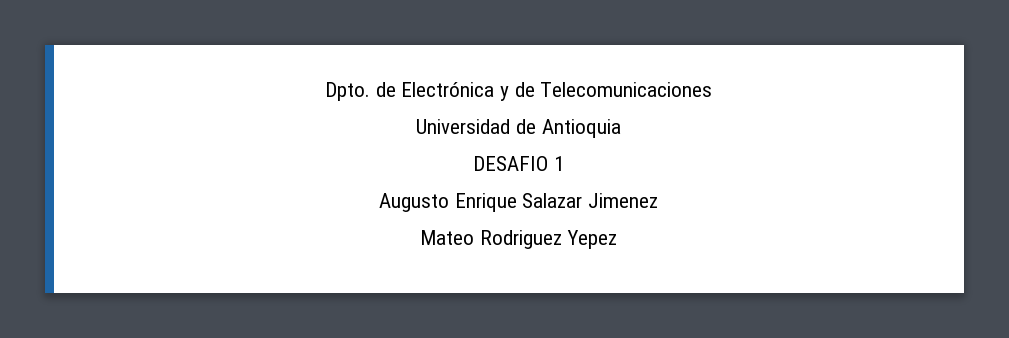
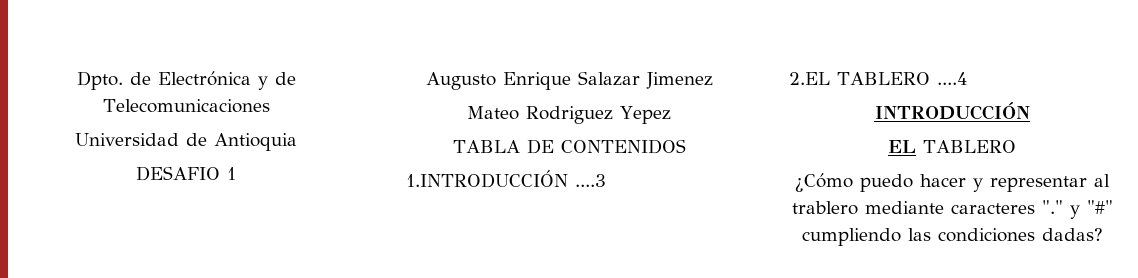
(618, 239) none -> [452,139,686,154] [406,170,606,188] [789,72,967,85] [874,102,1030,120] [888,140,1017,153] [795,173,1110,192] [791,200,1113,219] [801,228,1103,246] // TABLA DE CONTENIDOS // 1.INTRODUCCIÓN ....3 // 2.EL TABLERO ....4 // INTRODUCCIÓN // EL TABLERO // ¿Cómo puedo hacer y representar al trablero mediante caracteres "." y "#" cumpliendo las condiciones dadas?

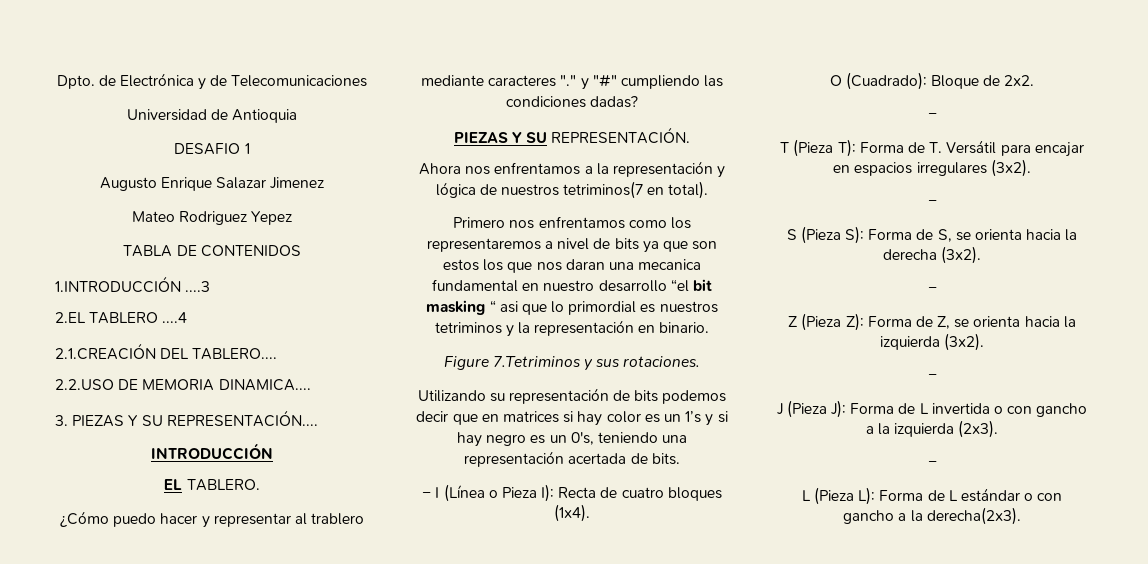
(967, 78) none -> [55,343,278,360] [55,379,311,391] [55,410,318,427] // 2.1.CREACIÓN DEL TABLERO.... // 2.2.USO DE MEMORIA DINAMICA.... // 3. PIEZAS Y SU REPRESENTACIÓN....
[923,140,1017,153] TABLERO -> [186,479,260,491] TABLERO.
(1103, 234) none -> [453,127,691,144] [418,161,726,178] [435,181,709,199] [453,216,691,229] [426,238,718,253] [442,259,702,273] [432,279,712,292] [426,300,718,315] [434,320,710,337] [443,356,701,371] [417,388,727,404] [416,411,728,426] [456,432,688,447] [464,451,680,467] [422,484,722,502] [554,504,590,522] [829,72,1035,90] [927,113,937,119] [780,139,1084,157] [833,159,1031,177] [927,200,937,206] [786,226,1078,244] [882,246,982,264] [927,287,937,293] [788,313,1076,331] [879,333,985,351] [927,374,937,380] [776,400,1088,418] [865,420,999,438] [927,461,937,467] [801,487,1063,505] [843,507,1021,525] // PIEZAS Y SU REPRESENTACIÓN. // Ahora nos enfrentamos a la representación y lógica de nuestros tetriminos(7 en total). // Primero nos enfrentamos como los representaremos a nivel de bits ya que son estos los que nos daran una mecanica fundamental en nuestro desarrollo “el bit masking “ asi que lo primordial es nuestros tetriminos y la representación en binario. // Figure 7.Tetriminos y sus rotaciones. // Utilizando su representación de bits podemos decir que en matrices si hay color es un 1’s y si hay negro es un 0's, teniendo una representación acertada de bits. // − I (Línea o Pieza I): Recta de cuatro bloques (1x4). // O (Cuadrado): Bloque de 2x2. // − // T (Pieza T): Forma de T. Versátil para encajar en espacios irregulares (3x2). // − // S (Pieza S): Forma de S, se orienta hacia la derecha (3x2). // − // Z (Pieza Z): Forma de Z, se orienta hacia la izquierda (3x2). // − // J (Pieza J): Forma de L invertida o con gancho a la izquierda (2x3). // − // L (Pieza L): Forma de L estándar o con gancho a la derecha(2x3).

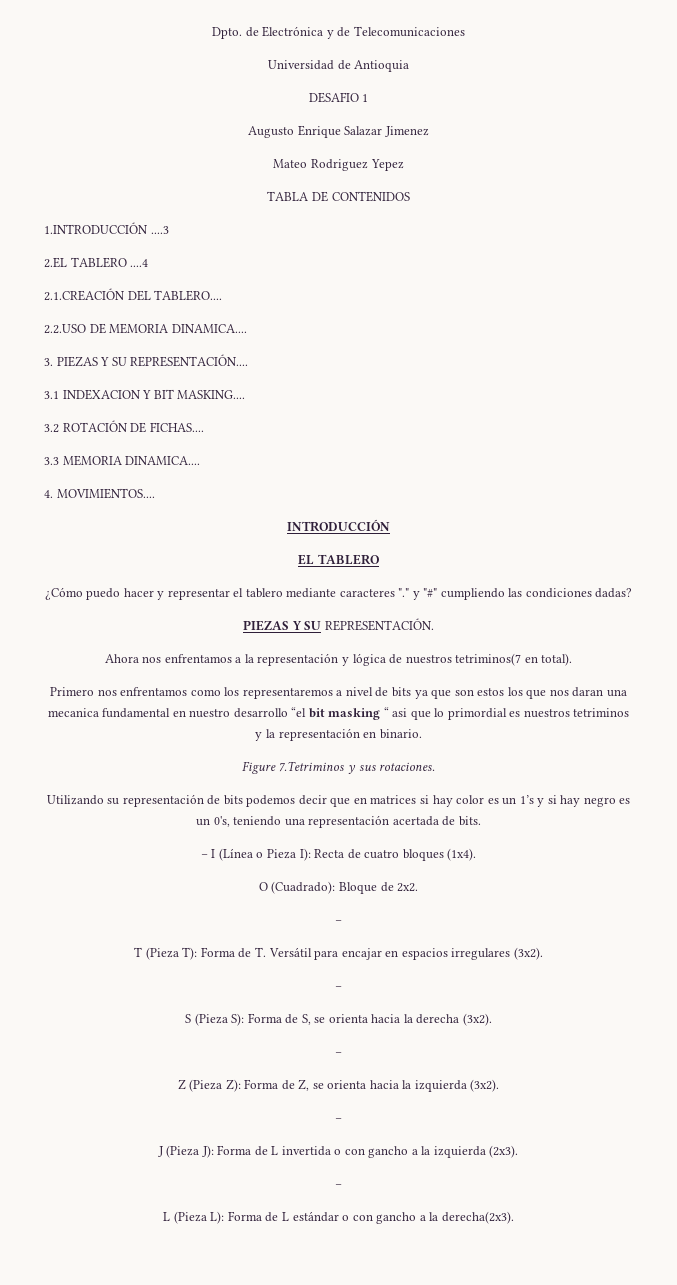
(318, 418) none -> [44,389,246,400] [44,420,204,433] [44,455,201,466] [44,488,155,499] // 3.1 INDEXACION Y BIT MASKING.... // 3.2 ROTACIÓN DE FICHAS.... // 3.3 MEMORIA DINAMICA.... // 4. MOVIMIENTOS....
[186,479,260,491] TABLERO. -> [317,554,380,565] TABLERO
[294,513,365,525] al trablero -> [233,588,283,598] el tablero

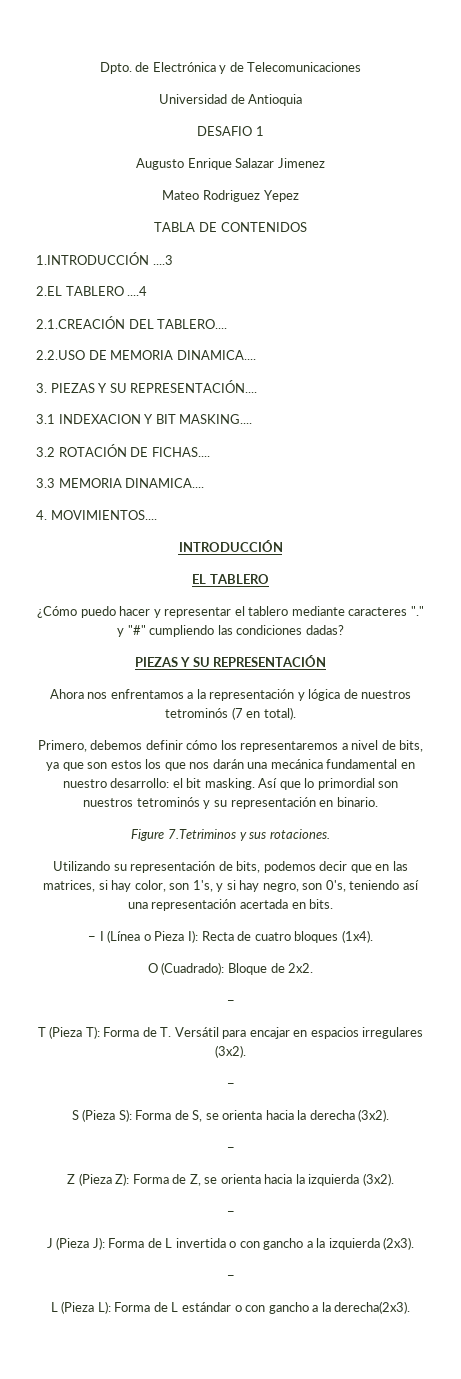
[324,618,434,631] REPRESENTACIÓN. -> [213,655,327,667] REPRESENTACIÓN
[455,653,522,666] tetriminos(7 -> [165,707,243,720] tetrominós (7
[50,687,221,696] Primero nos enfrentamos como -> [37,740,218,752] Primero, debemos definir cómo
[391,687,411,697] bits -> [399,740,424,752] bits,
[572,687,627,697] [47,707,630,720] [255,729,275,741] daran una mecanica fundamental en nuestro desarrollo “el bit masking “ asi que lo primordial es nuestros tetriminos y la -> [212,759,415,769] [62,778,399,790] [83,797,227,809] darán una mecánica fundamental en nuestro desarrollo: el bit masking. Así que lo primordial son nuestros tetrominós y su
[223,795,243,805] bits -> [236,861,261,873] bits,
[370,795,631,807] [196,818,211,826] matrices si hay color es un 1’s y si hay negro es un -> [392,861,408,871] [43,880,323,892] las matrices, si hay color, son 1's, y si hay negro, son
(282, 821) none -> [402,880,419,890] así
[442,816,456,826] de -> [291,902,306,909] en

